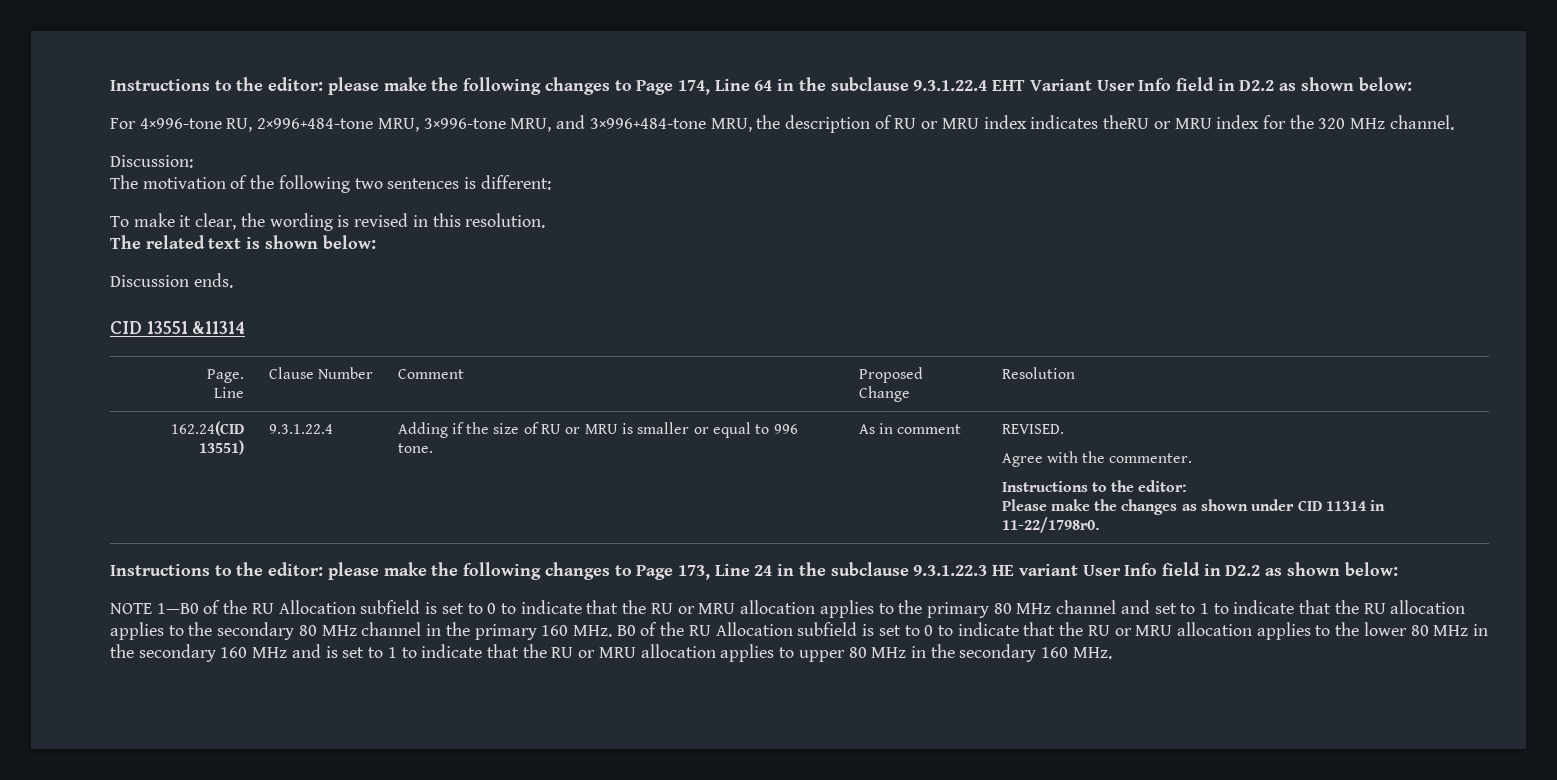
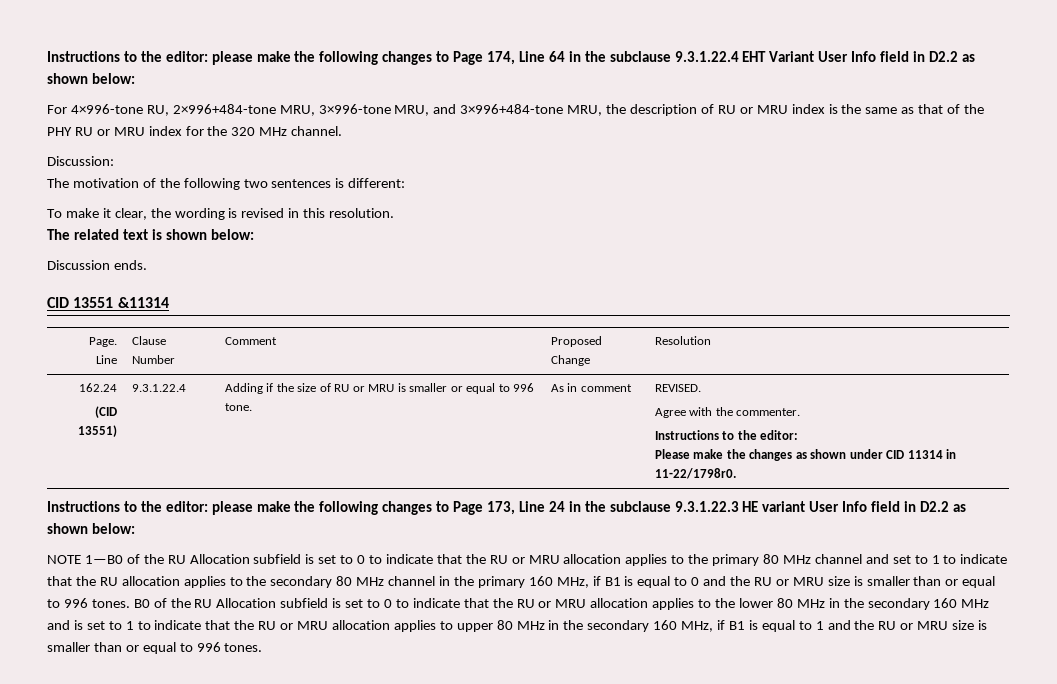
[1030,115,1150,129] indicates theRU -> [828,104,985,114] [47,127,93,136] is the same as that of the PHY RU
[171,421,245,436] 162.24(CID -> [79,383,118,392] [95,406,118,418] 162.24 // (CID
[572,625,612,637] MHz. -> [556,576,996,588] [47,598,130,608] MHz, if B1 is equal to 0 and the RU or MRU size is smaller than or equal to 996 tones.
[1072,647,1112,659] MHz. -> [681,620,988,632] [47,642,263,654] MHz, if B1 is equal to 1 and the RU or MRU size is smaller than or equal to 996 tones.

